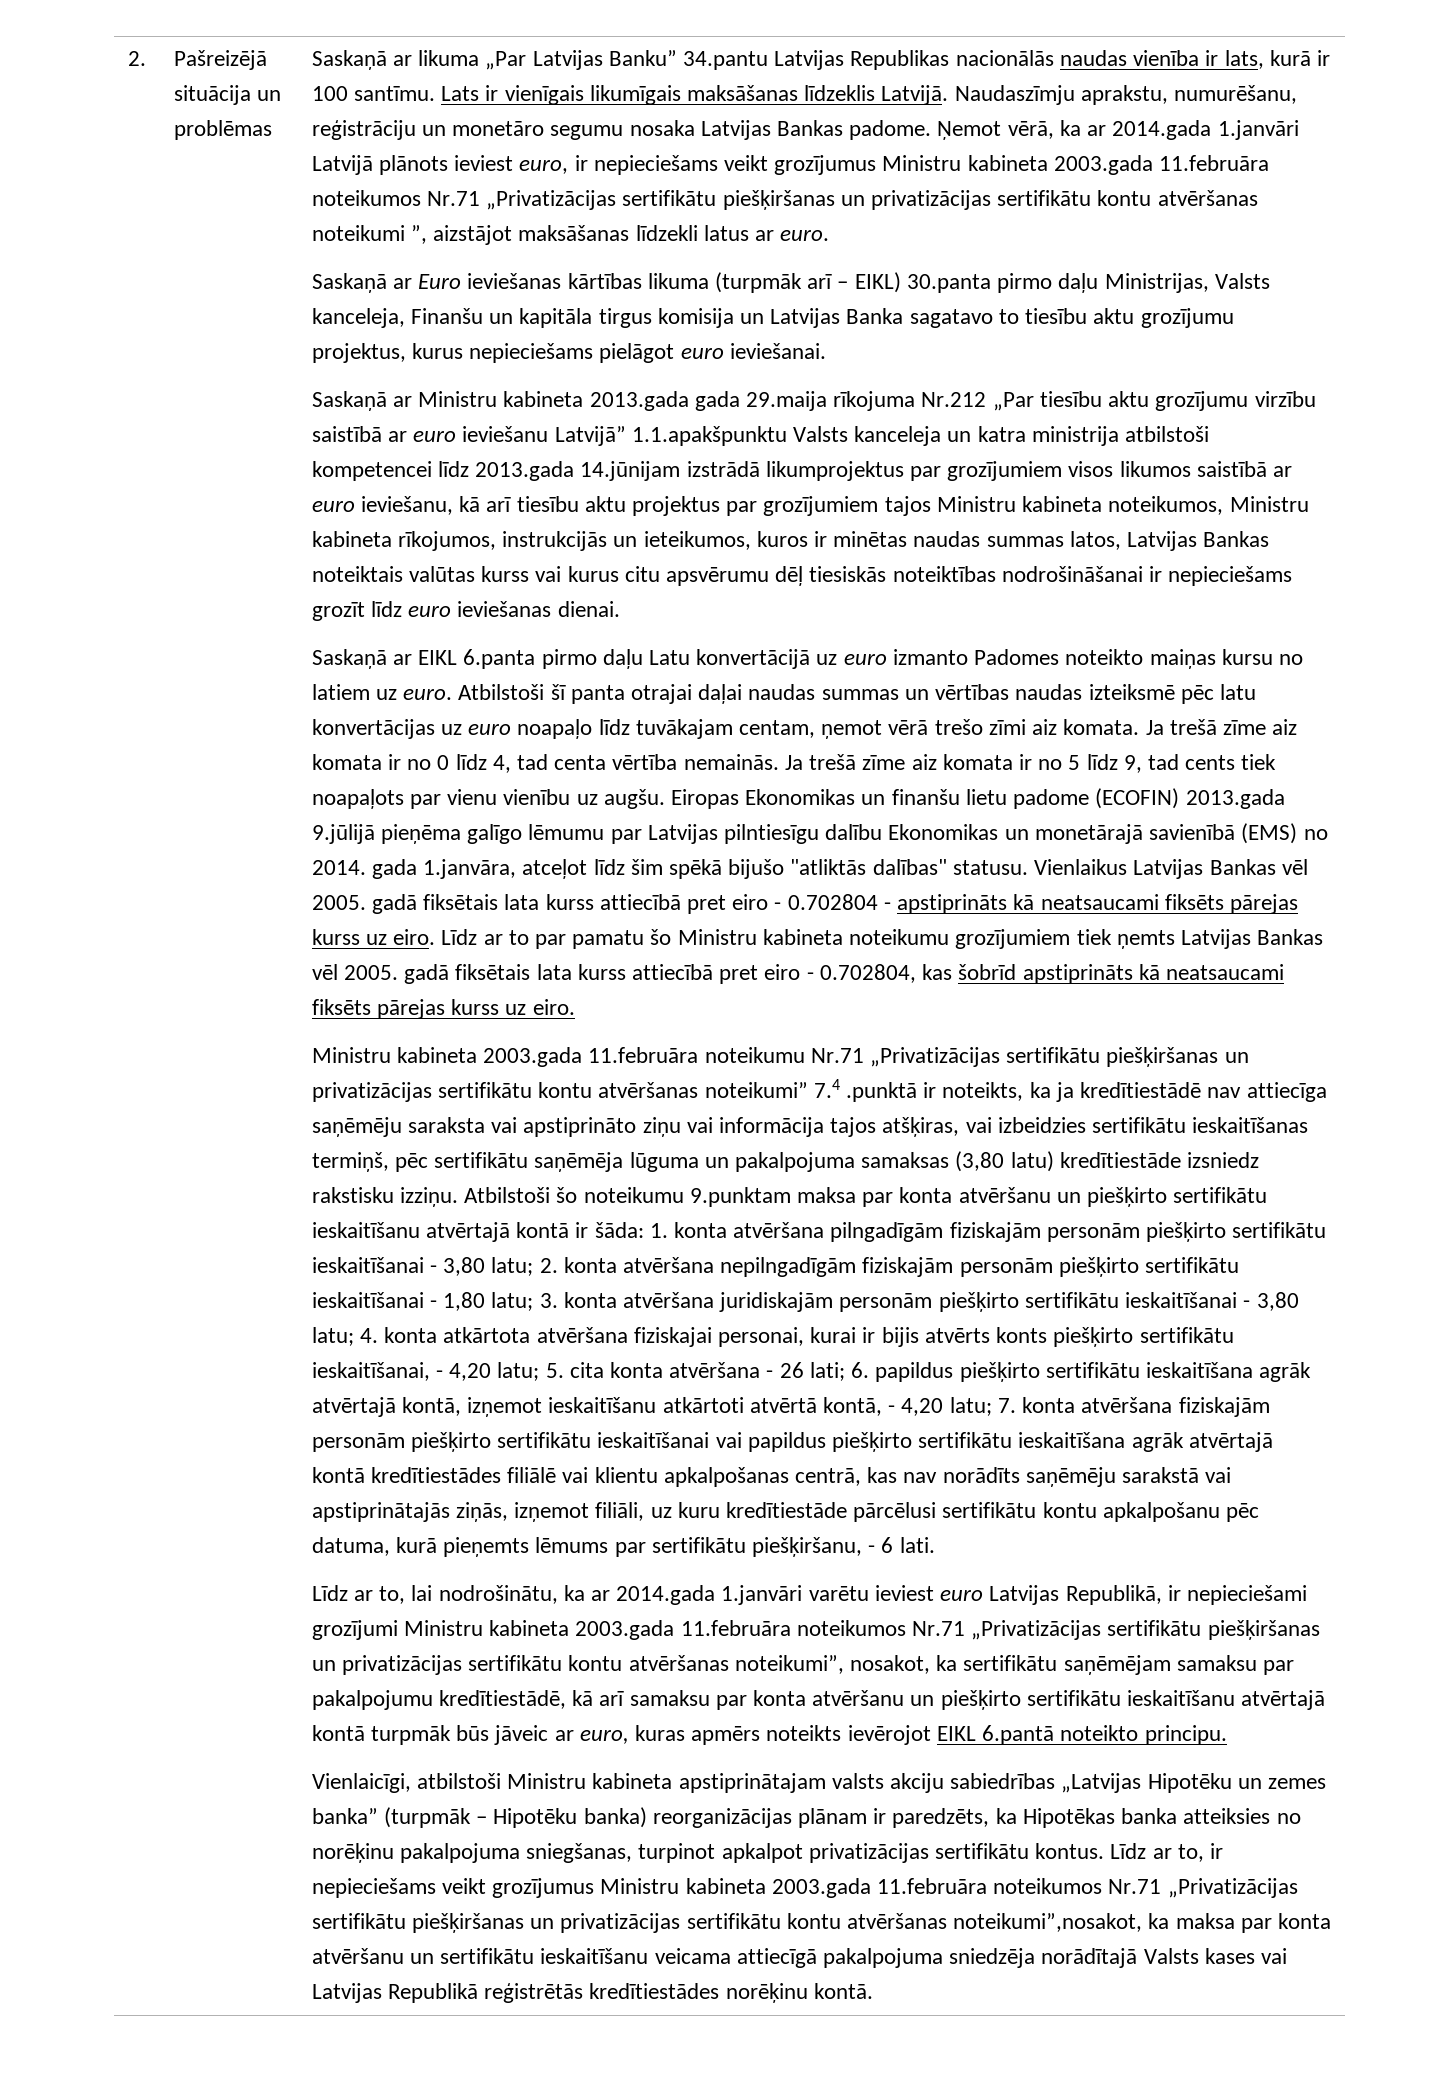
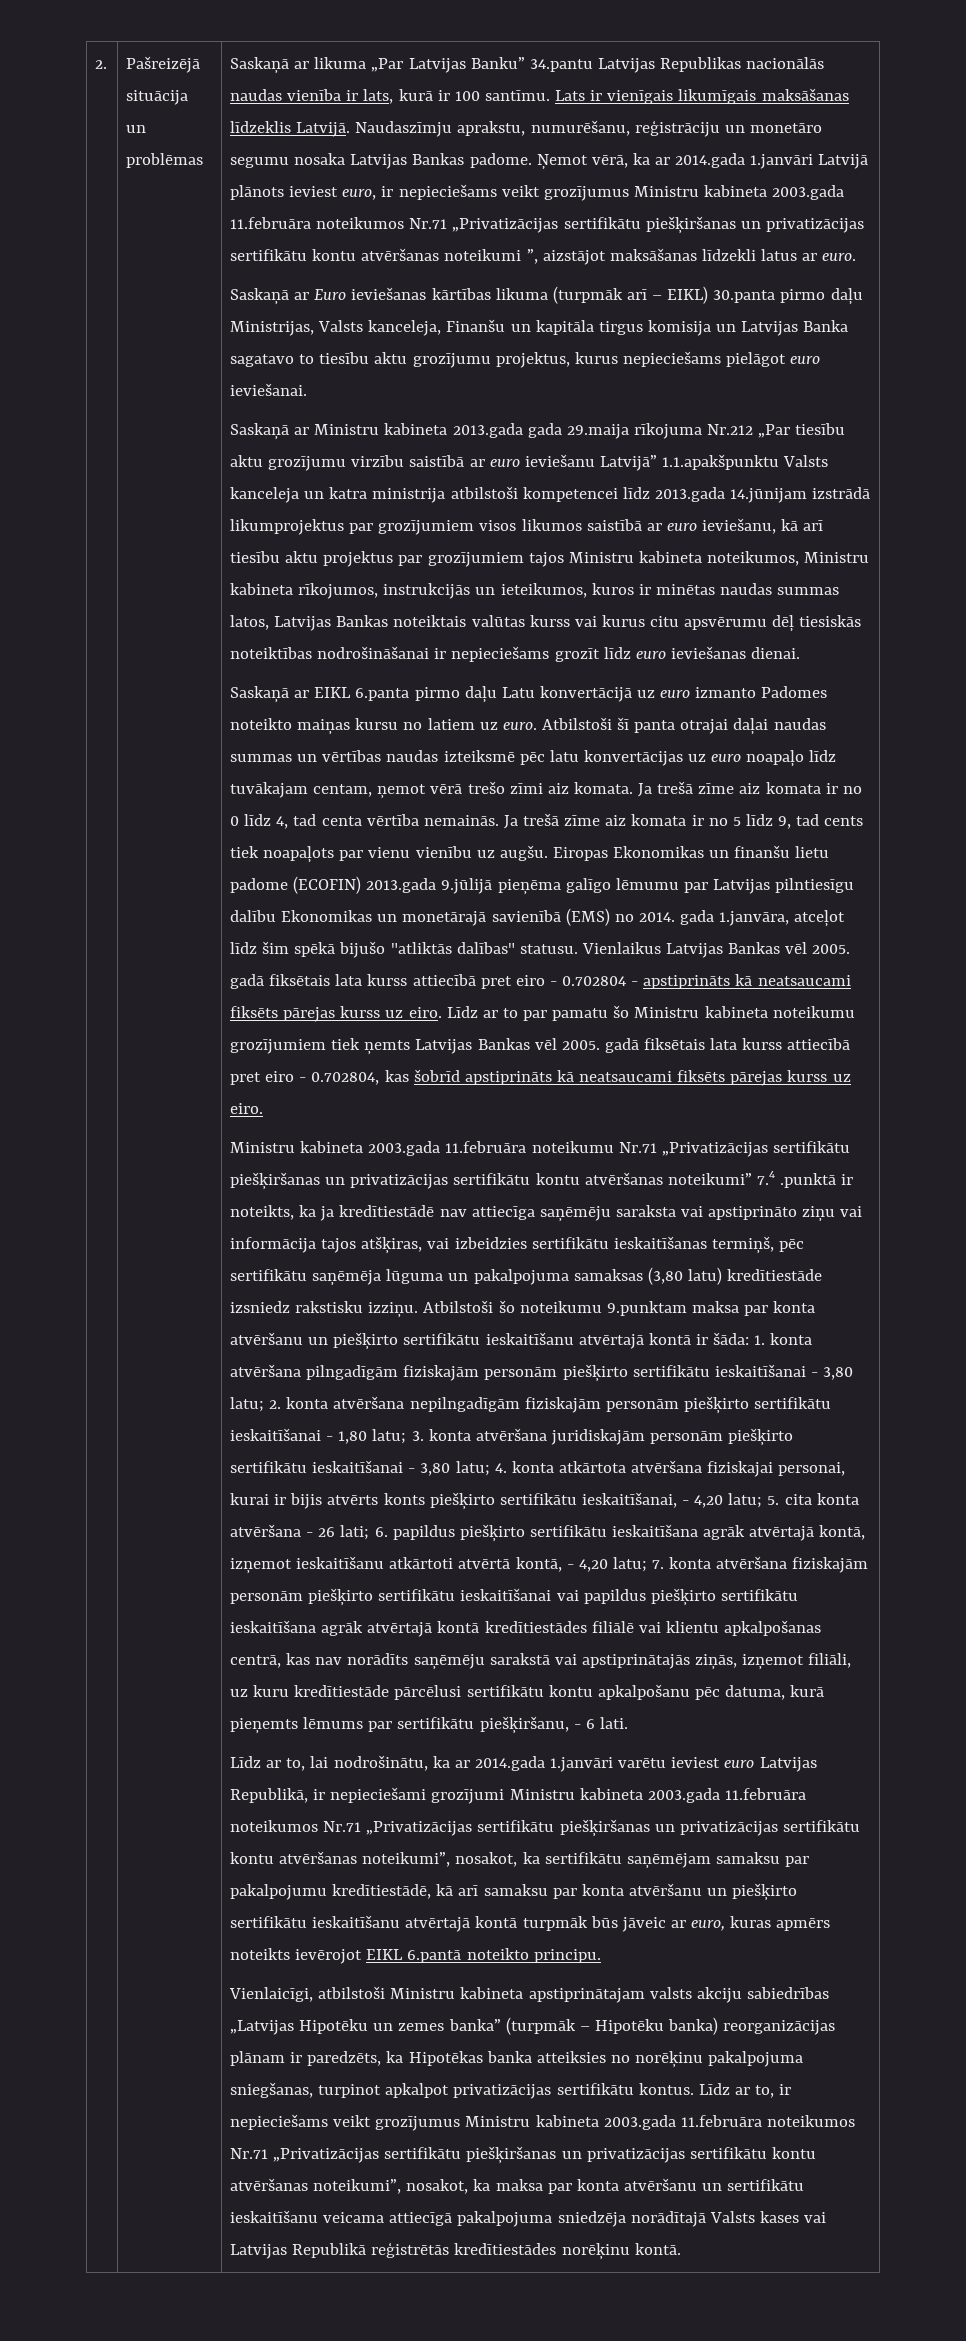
[953,1913,1143,1932] noteikumi”,nosakot, -> [313,2179,469,2194] noteikumi”, nosakot,

